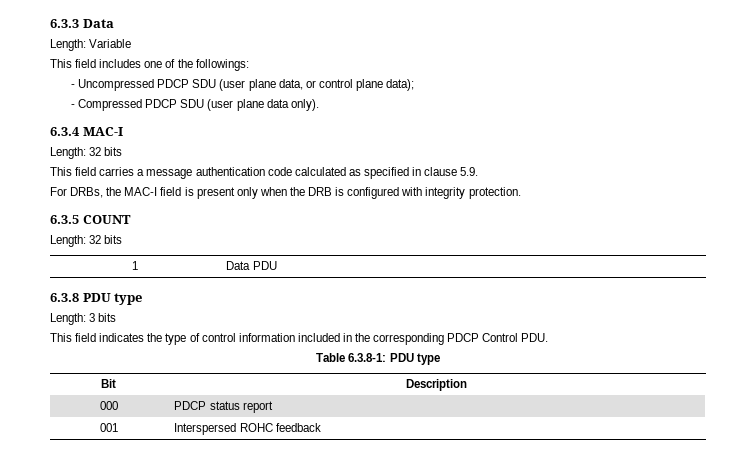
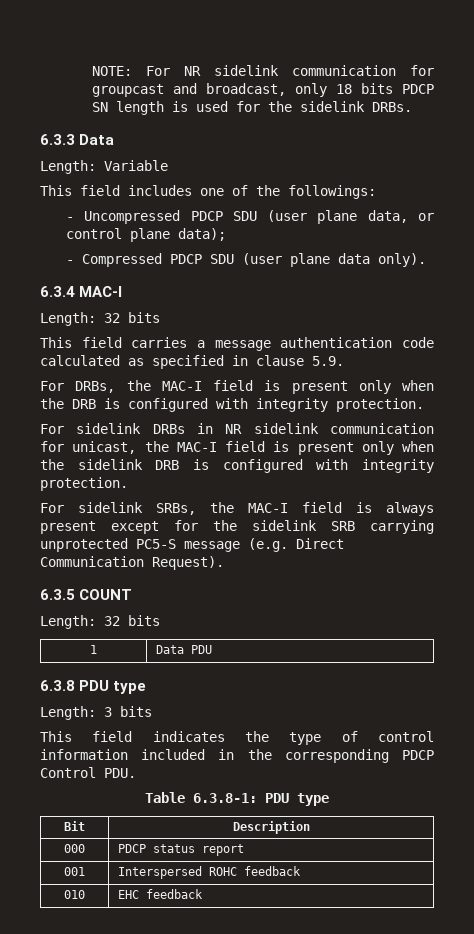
(50, 23) none -> [92,65,434,76] [92,83,435,97] [92,101,413,115] NOTE: For NR sidelink communication for groupcast and broadcast, only 18 bits PDCP SN length is used for the sidelink DRBs. //
(521, 193) none -> [40,423,434,434] [40,441,434,455] [40,459,434,473] [40,477,128,491] [40,502,434,516] [40,520,434,534] [40,538,344,552] [40,556,224,570] // For sidelink DRBs in NR sidelink communication for unicast, the MAC-I field is present only when the sidelink DRB is configured with integrity protection. // For sidelink SRBs, the MAC-I field is always present except for the sidelink SRB carrying unprotected PC5-S message (e.g. Direct Communication Request).
(321, 427) none -> [64,890,85,899] [117,889,203,899] // 010 | EHC feedback

